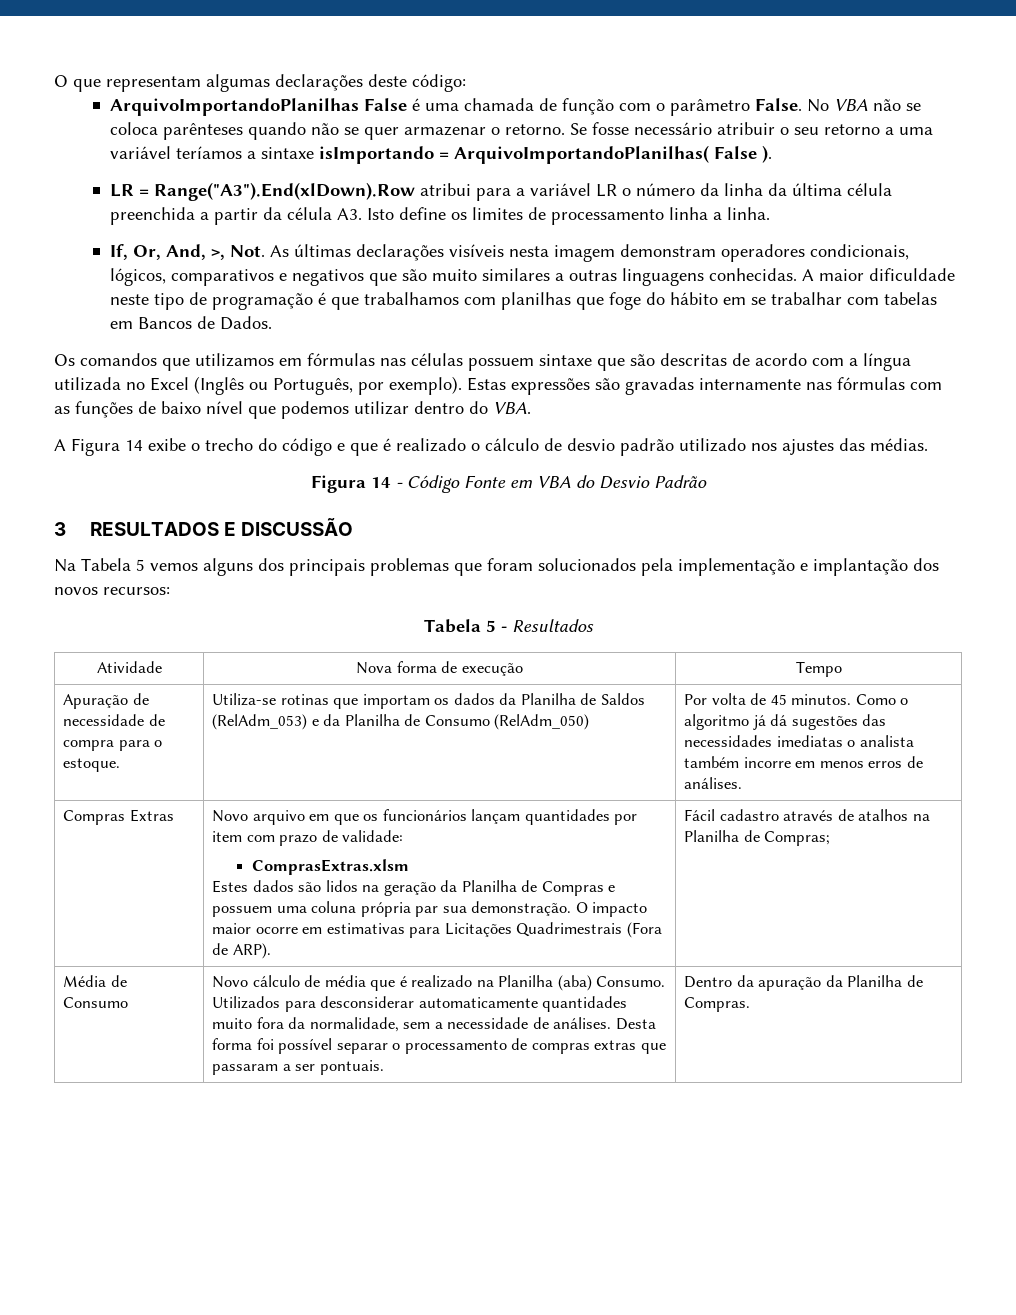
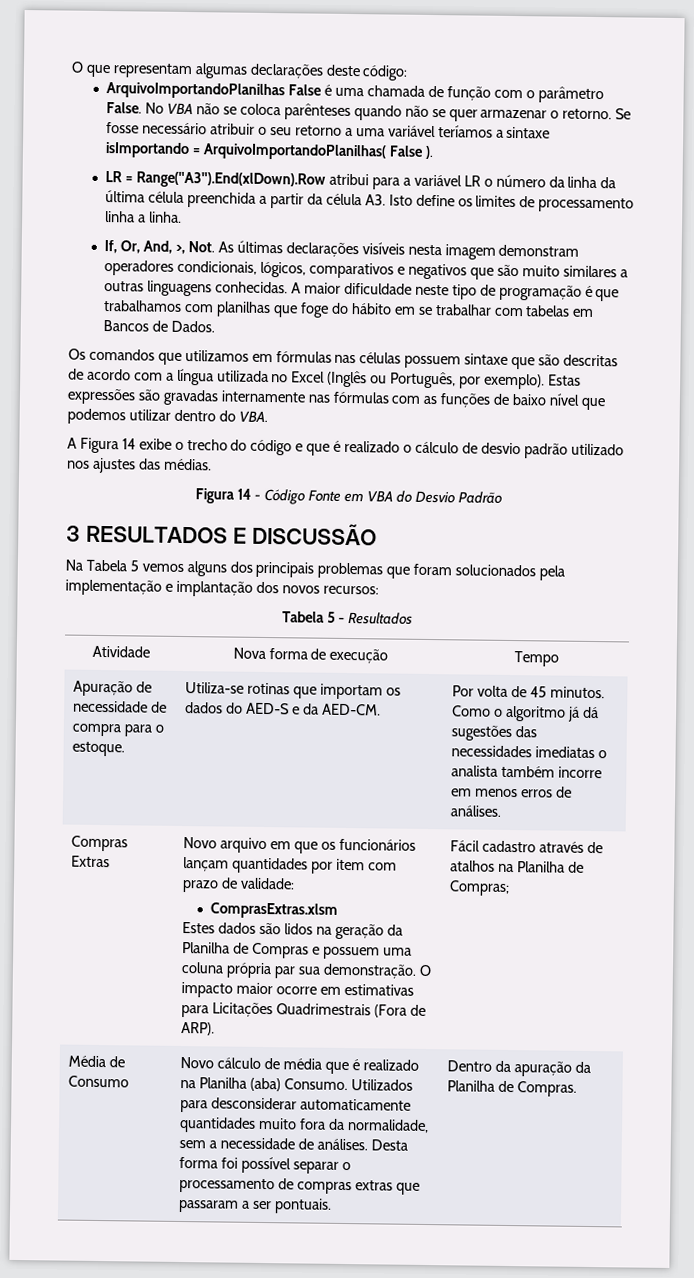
[499,693,645,705] [212,714,590,730] da Planilha de Saldos (RelAdm_053) e da Planilha de Consumo (RelAdm_050) -> [226,702,381,716] do AED-S e da AED-CM.

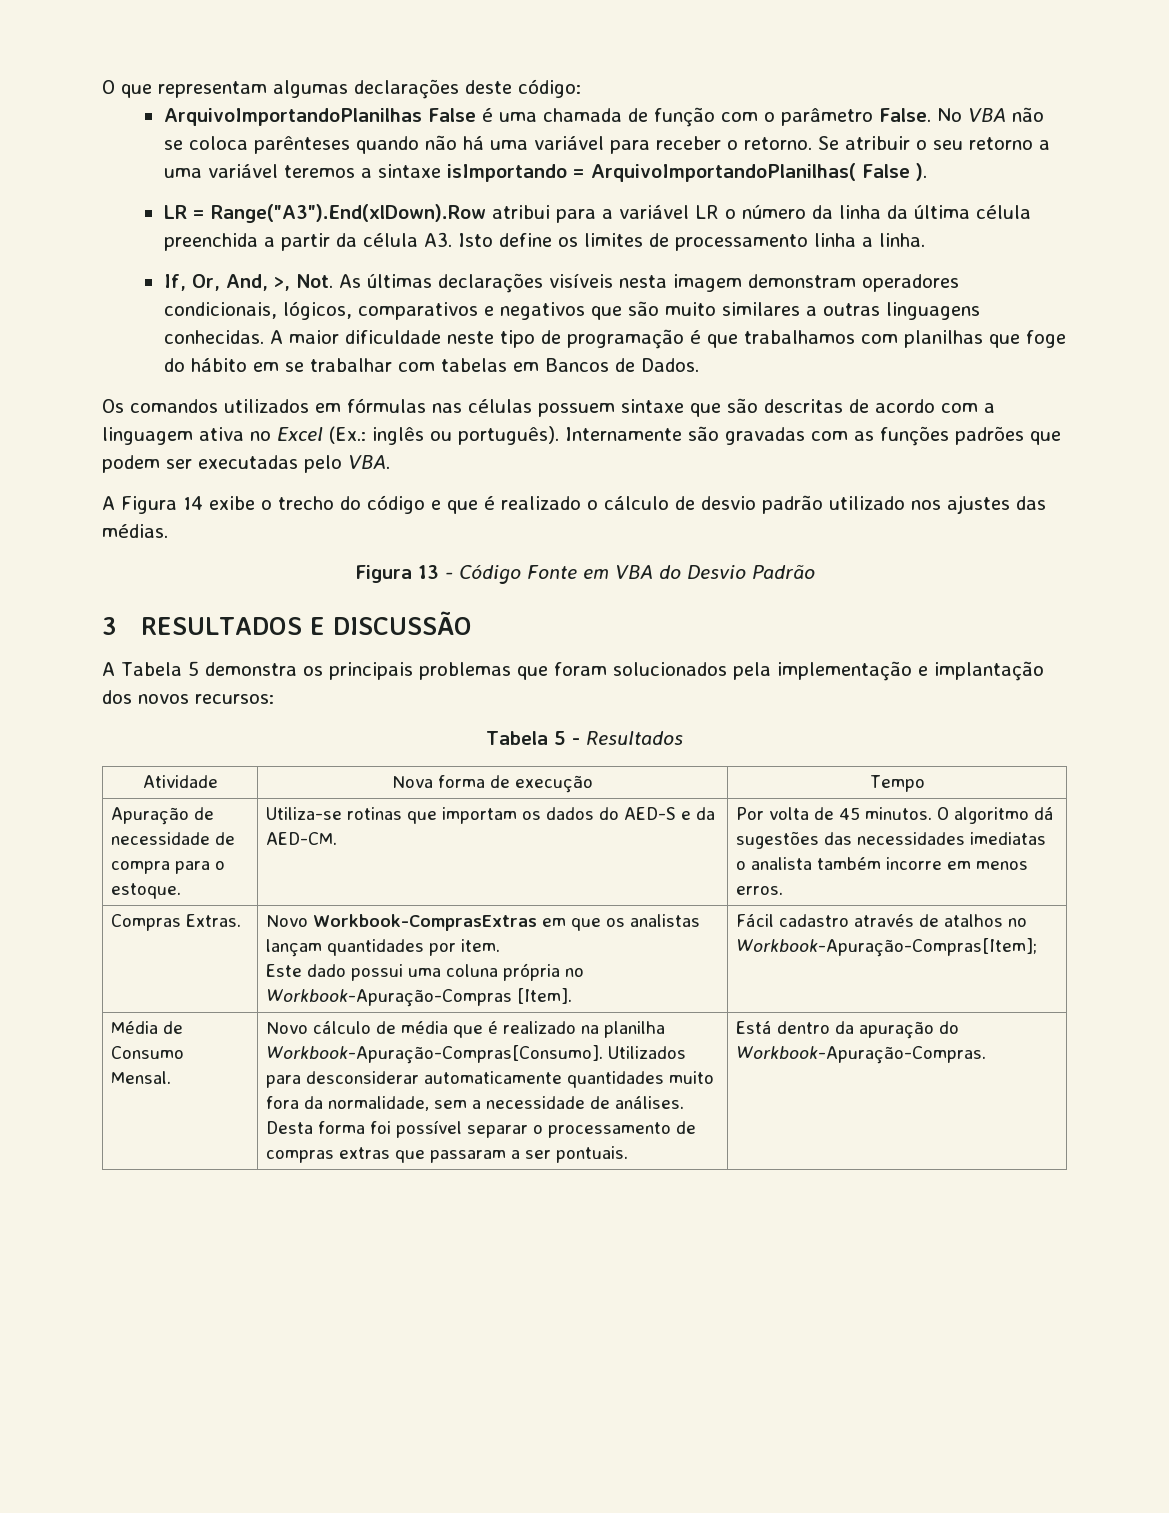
[431,108,548,122] se quer armazenar -> [462,136,721,154] há uma variável para receber
[106,122,208,135] fosse necessário -> (839, 143) none
[437,125,493,138] teríamos -> [283,165,355,178] teremos
[157,349,249,365] que utilizamos -> [224,399,309,413] utilizados
[176,368,581,390] [67,388,605,411] [67,408,236,425] língua utilizada no Excel (Inglês ou Português, por exemplo). Estas expressões são gravadas internamente nas fórmulas com as funções de baixo nível que podemos utilizar dentro do -> [102,426,1061,446] [102,455,342,473] linguagem ativa no Excel (Ex.: inglês ou português). Internamente são gravadas com as funções padrões que podem ser executadas pelo
[237,488,252,500] 14 -> [417,565,439,579] 13
[65,559,253,577] Na Tabela 5 vemos alguns dos -> [102,661,323,676] A Tabela 5 demonstra os
[452,705,580,722] Como o algoritmo já -> [937,807,1030,824] O algoritmo
[521,786,572,798] [450,805,502,817] [71,835,129,852] [71,855,111,868] [183,837,268,854] erros de análises. // Compras Extras | Novo arquivo -> [736,886,784,895] [111,914,242,931] [266,914,538,931] erros. // Compras Extras. | Novo Workbook-ComprasExtras
[338,838,416,851] funcionários -> [630,914,701,927] analistas
[335,858,397,871] [182,877,296,893] [209,902,338,919] [182,922,403,940] [182,942,412,960] [181,962,432,979] [181,982,414,998] [181,1002,426,1018] [181,1022,216,1036] item com prazo de validade: // ComprasExtras.xlsm // Estes dados são lidos na geração da Planilha de Compras e possuem uma coluna própria par sua demonstração. O impacto maior ocorre em estimativas para Licitações Quadrimestrais (Fora de ARP). -> [461,939,501,952] [266,963,585,981] [266,988,573,1007] item. // Este dado possui uma coluna própria no Workbook-Apuração-Compras [Item].
[498,861,584,873] [449,880,511,897] na Planilha de Compras; -> [1008,918,1028,927] [736,938,1038,957] no Workbook-Apuração-Compras[Item];
(130, 1081) none -> [111,1071,172,1084] Mensal.
[199,1077,348,1092] Planilha (aba) Consumo. -> [604,1021,666,1038] [266,1045,604,1064] planilha Workbook-Apuração-Compras[Consumo].
[447,1060,591,1077] [447,1080,578,1097] Dentro da apuração da Planilha de Compras. -> [736,1021,960,1039] [736,1046,987,1064] Está dentro da apuração do Workbook-Apuração-Compras.

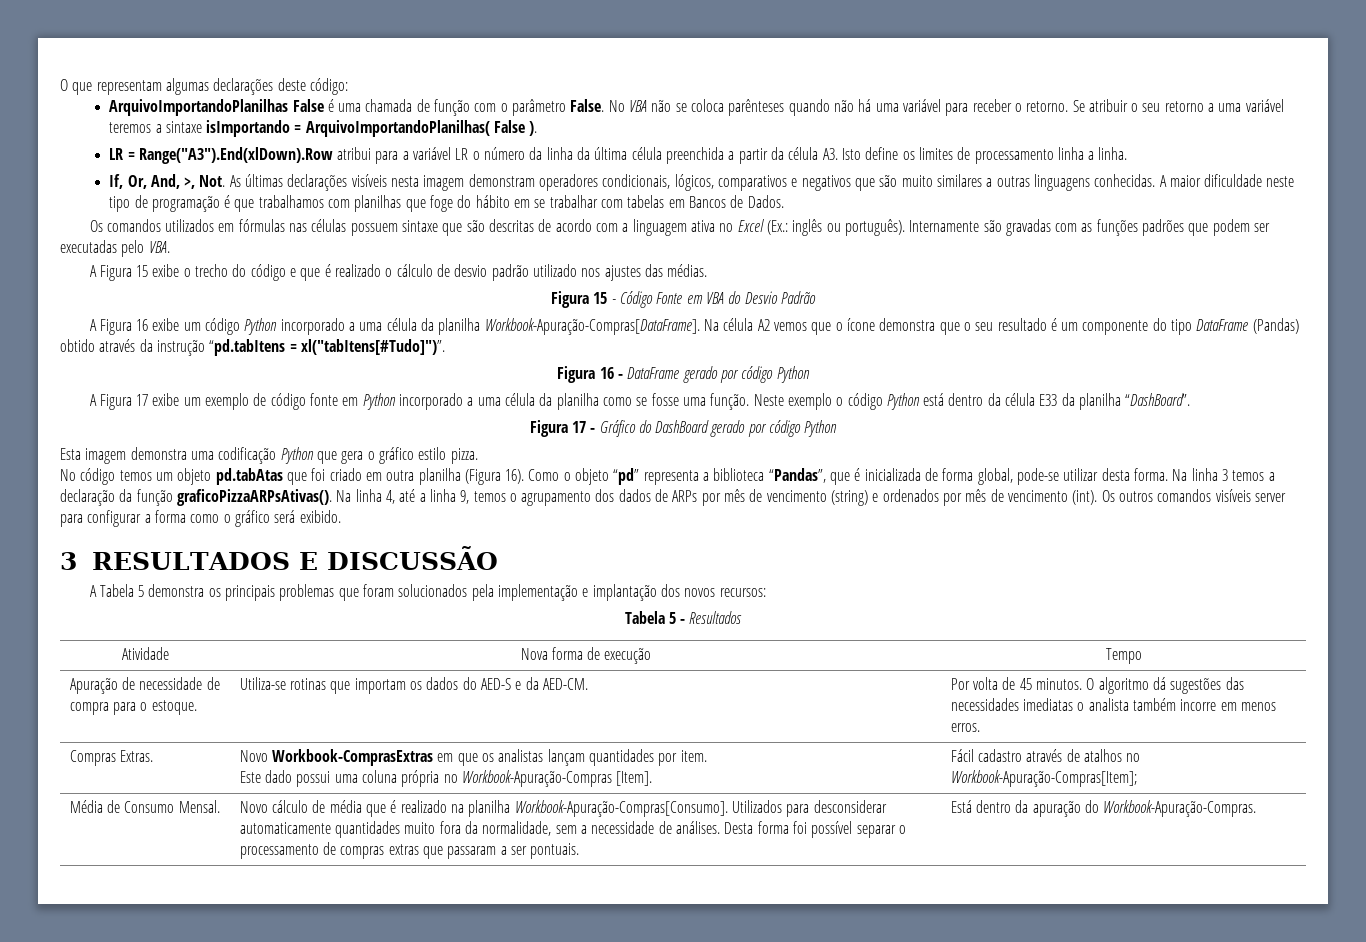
[183,496,203,510] 14 -> [136,265,149,277] 15
[417,565,439,579] 13 -> [593,292,608,304] 15
(815, 572) none -> [89,318,1299,335] [60,339,445,356] [557,366,810,383] [89,393,1191,410] [529,420,838,437] [60,447,478,464] [60,468,1275,485] [60,489,1286,506] [60,510,341,527] // A Figura 16 exibe um código Python incorporado a uma célula da planilha Workbook-Apuração-Compras[DataFrame]. Na célula A2 vemos que o ícone demonstra que o seu resultado é um componente do tipo DataFrame (Pandas) obtido através da instrução “pd.tabItens = xl("tabItens[#Tudo]")”. // Figura 16 - DataFrame gerado por código Python // A Figura 17 exibe um exemplo de código fonte em Python incorporado a uma célula da planilha como se fosse uma função. Neste exemplo o código Python está dentro da célula E33 da planilha “DashBoard”. // Figura 17 - Gráfico do DashBoard gerado por código Python // Esta imagem demonstra uma codificação Python que gera o gráfico estilo pizza. // No código temos um objeto pd.tabAtas que foi criado em outra planilha (Figura 16). Como o objeto “pd” representa a biblioteca “Pandas”, que é inicializada de forma global, pode-se utilizar desta forma. Na linha 3 temos a declaração da função graficoPizzaARPsAtivas(). Na linha 4, até a linha 9, temos o agrupamento dos dados de ARPs por mês de vencimento (string) e ordenados por mês de vencimento (int). Os outros comandos visíveis server para configurar a forma como o gráfico será exibido.

